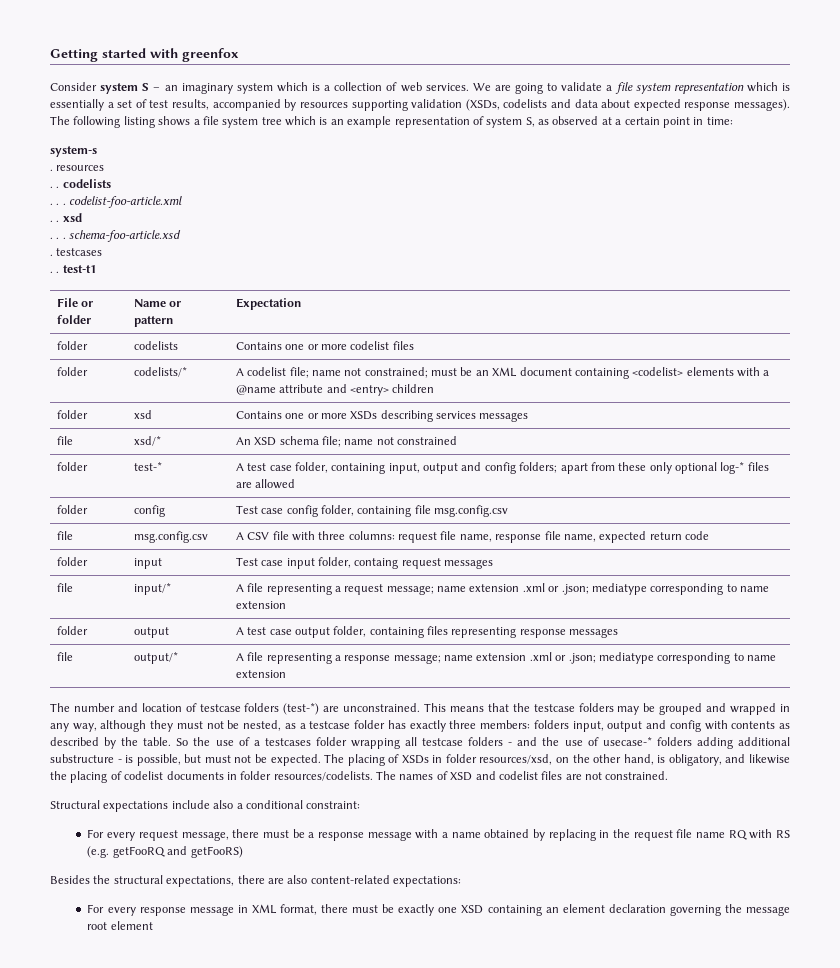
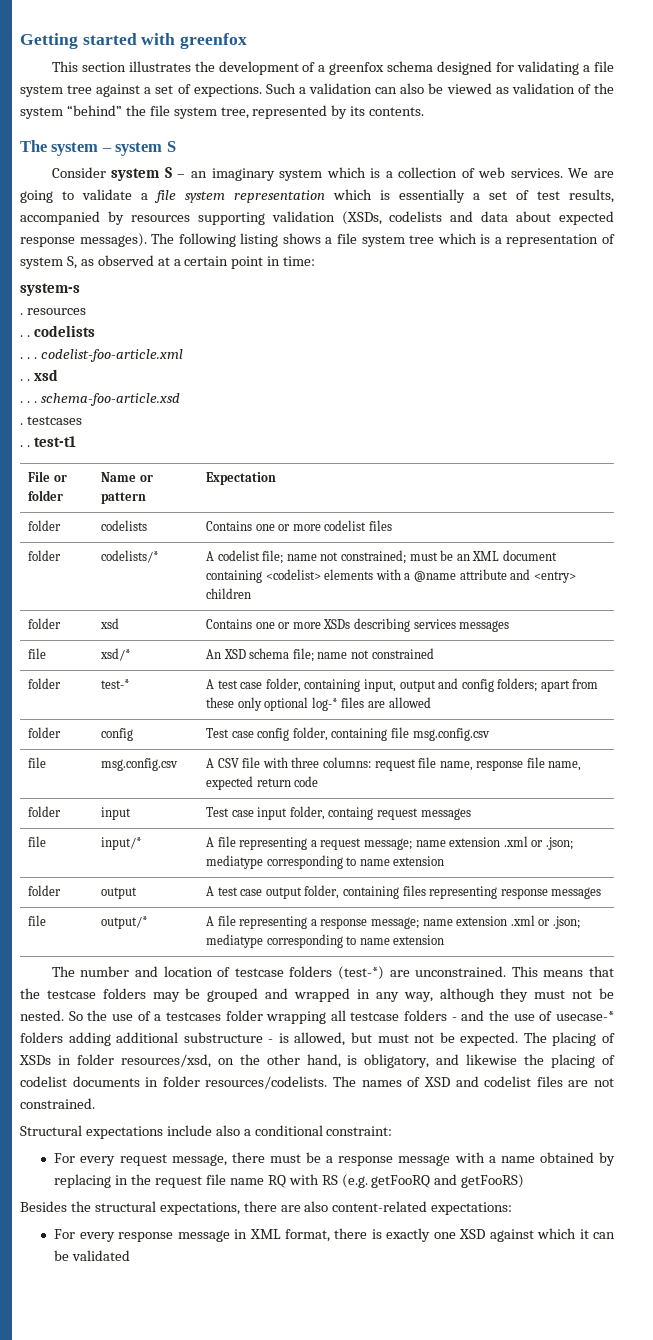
(239, 55) none -> [51,61,614,75] [20,83,614,97] [20,105,425,119] [20,140,176,156] // This section illustrates the development of a greenfox schema designed for validating a file system tree against a set of expections. Such a validation can also be viewed as validation of the system “behind” the file system tree, represented by its contents. // The system – system S
[330,116,392,128] an example -> [494,237,502,244] a
[243,720,791,732] [50,737,172,749] nested, as a testcase folder has exactly three members: folders input, output and config with contents as described by the table. -> [20,1010,64,1021] nested.
[136,754,181,766] possible, -> [294,1032,346,1046] allowed,
[352,904,395,913] must be -> [371,1229,382,1239] is
[487,904,791,916] [87,921,153,930] containing an element declaration governing the message root element -> [489,1228,615,1242] [54,1250,131,1261] against which it can be validated

